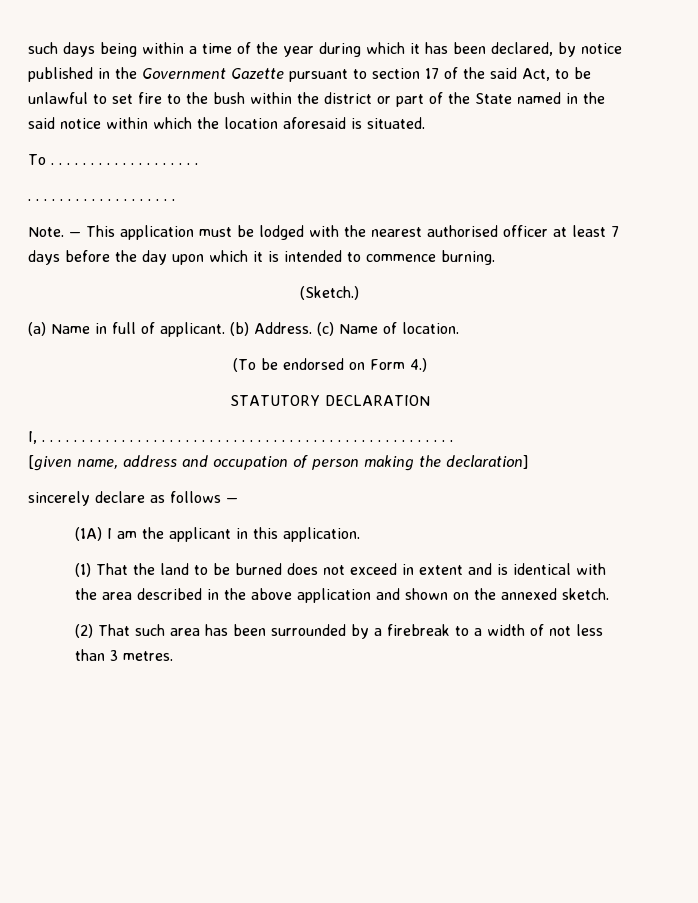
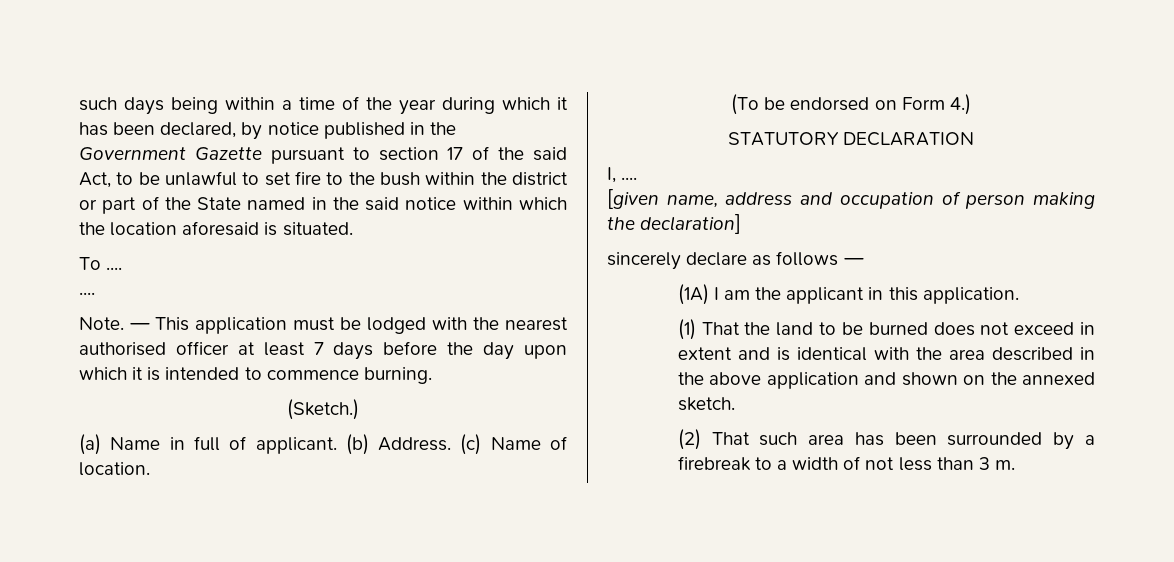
[50,163,198,165] [28,199,175,201] . . . . . . . . . . . . . . . . . . . // . . . . . . . . . . . . . . . . . . . -> [106,267,123,270] [79,292,95,295] .... // ....
[42,440,453,442] . . . . . . . . . . . . . . . . . . . . . . . . . . . . . . . . . . . . . . . . . . . . . . . . . . . . -> [621,177,638,180] ....
[123,651,174,661] metres. -> [994,460,1015,470] m.

